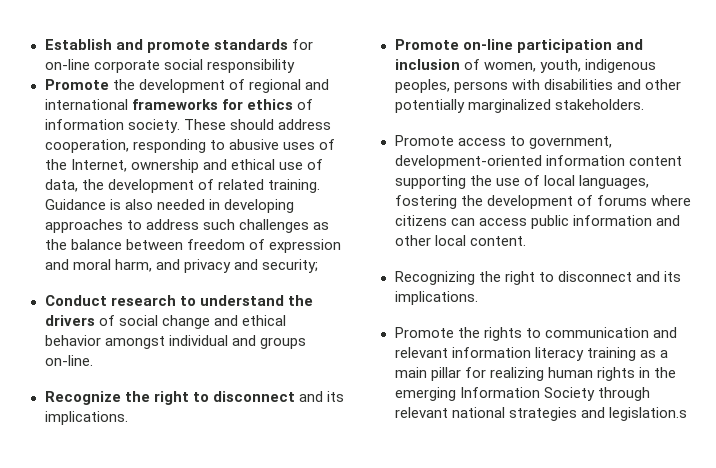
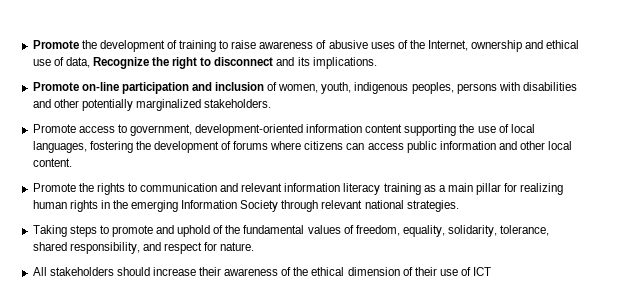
[44,39,313,53] [44,59,295,73] [44,79,329,93] [44,99,313,110] [44,119,331,133] [44,139,225,153] Establish and promote standards for on-line corporate social responsibility // Promote the development of regional and international frameworks for ethics of information society. These should address cooperation, responding to -> [32,40,327,52] Promote the development of training to raise awareness of
[81,179,320,193] [44,199,294,213] [44,219,329,233] [44,239,341,253] [44,259,318,273] [44,295,313,306] [44,315,286,329] [44,335,306,349] [44,355,93,366] the development of related training. Guidance is also needed in developing approaches to address such challenges as the balance between freedom of expression and moral harm, and privacy and security; // Conduct research to understand the drivers of social change and ethical behavior amongst individual and groups on-line. // -> (90, 62) none
[394,271,681,285] [394,291,478,305] // Recognizing the right to disconnect and its implications. -> (72, 162) none
[508,407,687,421] strategies and legislation.s -> [406,200,459,212] [32,225,550,237] [32,242,255,254] [32,267,492,276] strategies. // Taking steps to promote and uphold of the fundamental values of freedom, equality, solidarity, tolerance, shared responsibility, and respect for nature. // All stakeholders should increase their awareness of the ethical dimension of their use of ICT

